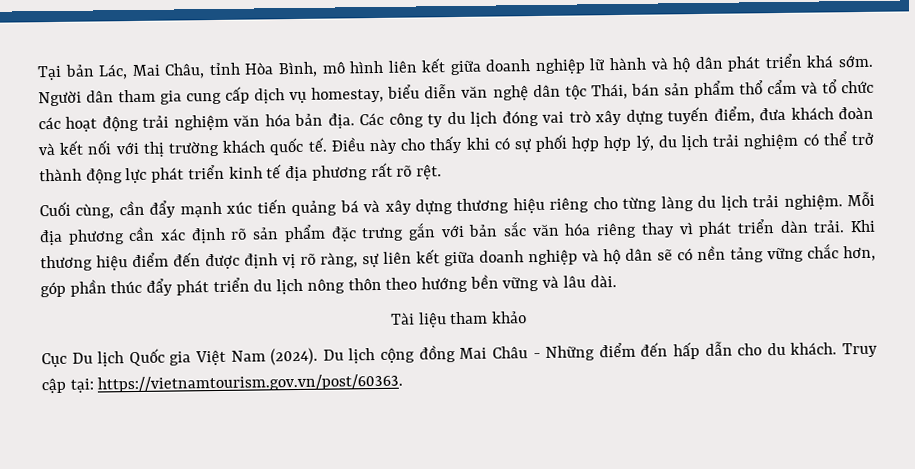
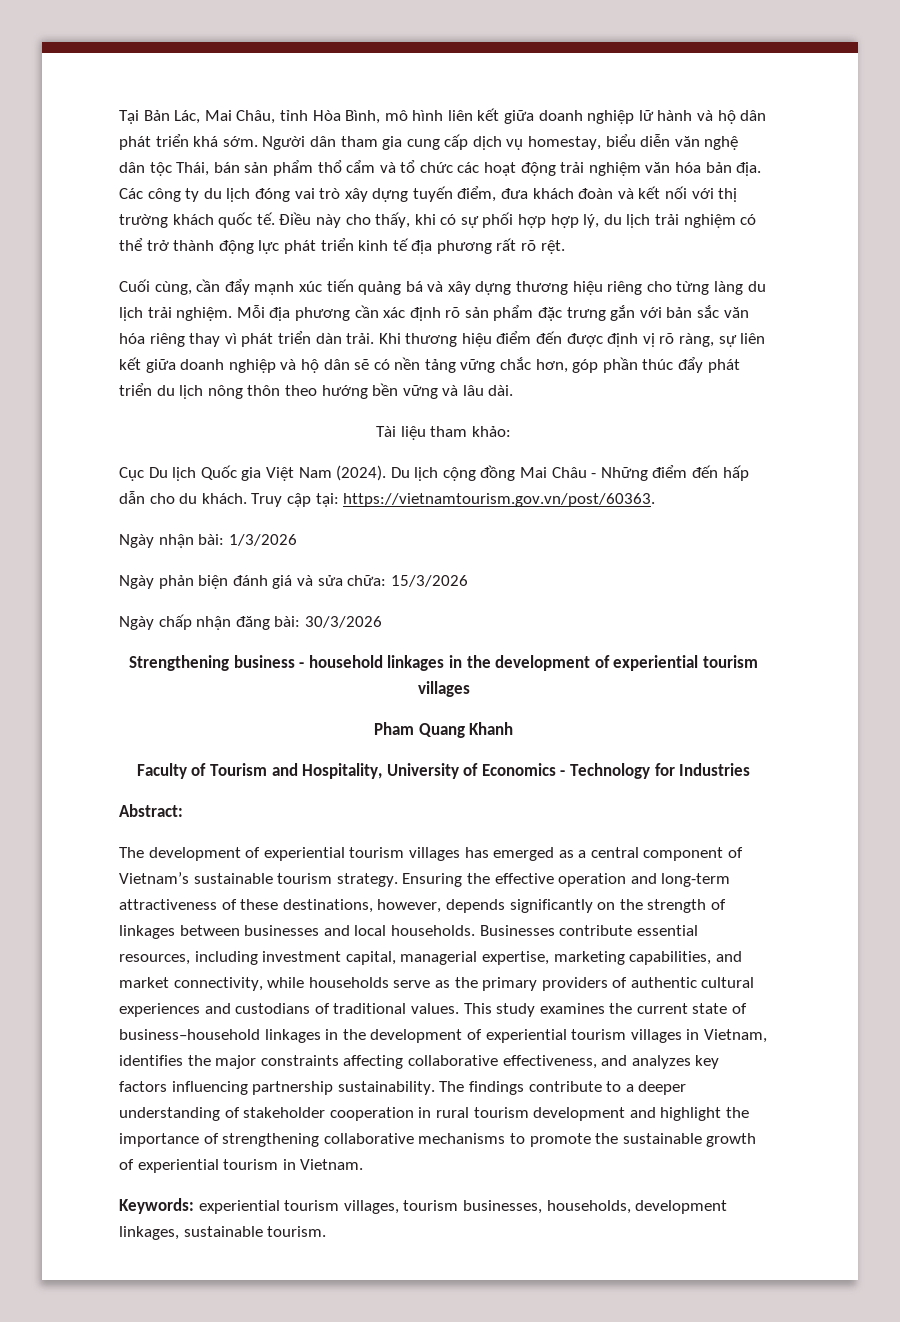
[64,64,95,77] bản -> [143,110,170,121] Bản
[429,135,463,154] thấy -> [375,212,411,228] thấy,
[491,311,528,324] khảo -> [471,426,511,437] khảo:
(404, 383) none -> [119,534,297,548] [119,575,468,589] [119,614,382,630] [129,655,758,671] [417,681,470,697] [373,722,514,738] [136,763,751,779] [119,804,183,817] [119,847,744,861] [119,872,731,887] [119,899,726,913] [119,925,698,939] [119,951,742,965] [119,977,755,991] [119,1003,748,1017] [119,1029,767,1043] [119,1055,720,1069] [119,1081,687,1095] [119,1107,749,1121] [119,1133,757,1147] [119,1159,364,1173] [119,1198,728,1214] [119,1226,327,1240] // Ngày nhận bài: 1/3/2026 // Ngày phản biện đánh giá và sửa chữa: 15/3/2026 // Ngày chấp nhận đăng bài: 30/3/2026 // Strengthening business - household linkages in the development of experiential tourism villages // Pham Quang Khanh // Faculty of Tourism and Hospitality, University of Economics - Technology for Industries // Abstract: // The development of experiential tourism villages has emerged as a central component of Vietnam’s sustainable tourism strategy. Ensuring the effective operation and long-term attractiveness of these destinations, however, depends significantly on the strength of linkages between businesses and local households. Businesses contribute essential resources, including investment capital, managerial expertise, marketing capabilities, and market connectivity, while households serve as the primary providers of authentic cultural experiences and custodians of traditional values. This study examines the current state of business–household linkages in the development of experiential tourism villages in Vietnam, identifies the major constraints affecting collaborative effectiveness, and analyzes key factors influencing partnership sustainability. The findings contribute to a deeper understanding of stakeholder cooperation in rural tourism development and highlight the importance of strengthening collaborative mechanisms to promote the sustainable growth of experiential tourism in Vietnam. // Keywords: experiential tourism villages, tourism businesses, households, development linkages, sustainable tourism.

